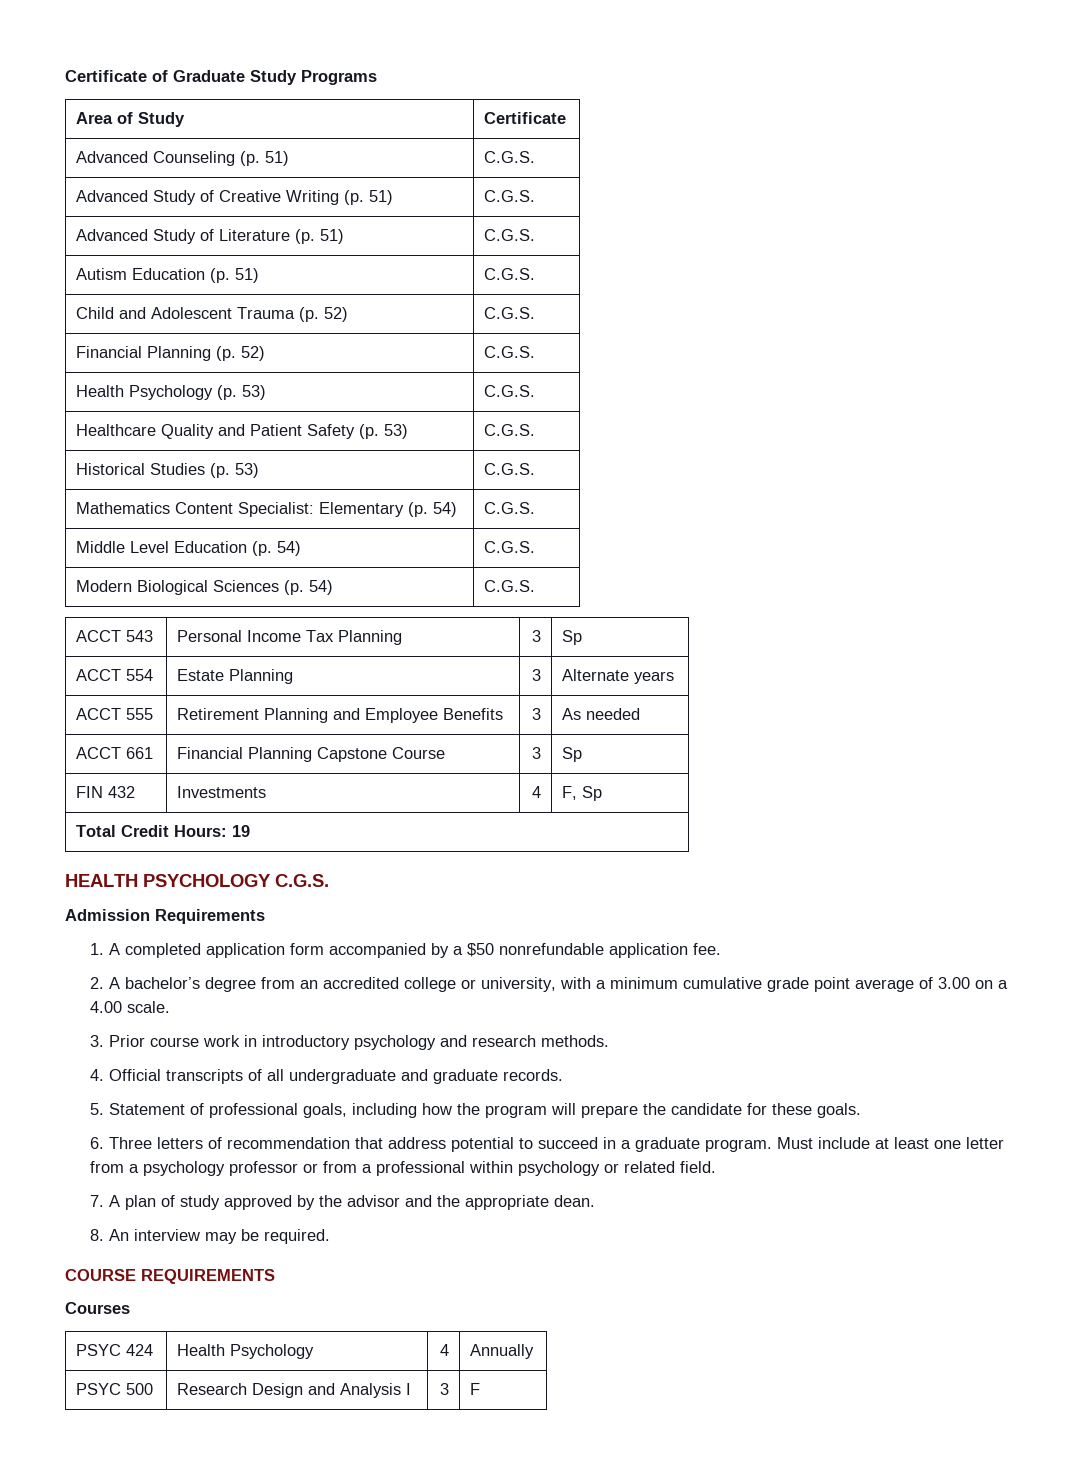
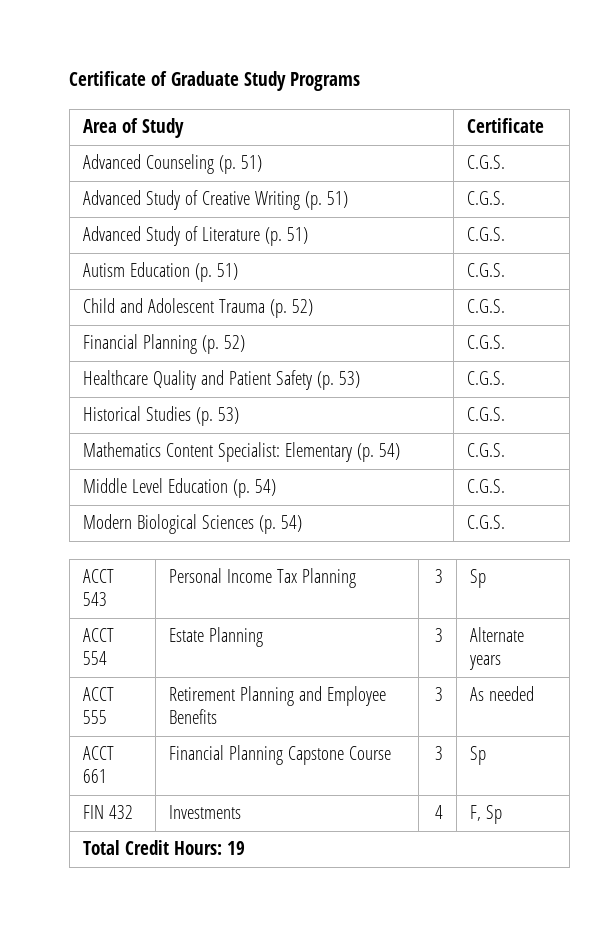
[76,385,267,400] [484,385,536,397] // Health Psychology (p. 53) | C.G.S. -> (506, 342) none
[65,874,329,887] [65,909,265,924] [90,943,722,958] [90,977,1009,992] [90,1001,171,1013] [90,1035,610,1050] [90,1069,564,1084] [90,1103,862,1118] [90,1137,1005,1152] [90,1161,717,1176] [90,1195,596,1210] [90,1229,331,1244] [65,1269,275,1284] [65,1302,130,1314] [76,1344,154,1356] [177,1344,315,1359] [439,1344,449,1356] [470,1344,535,1359] [76,1383,154,1395] [177,1383,412,1398] [439,1383,449,1395] [470,1383,481,1395] // HEALTH PSYCHOLOGY C.G.S. // Admission Requirements // 1. A completed application form accompanied by a $50 nonrefundable application fee. // 2. A bachelor’s degree from an accredited college or university, with a minimum cumulative grade point average of 3.00 on a 4.00 scale. // 3. Prior course work in introductory psychology and research methods. // 4. Official transcripts of all undergraduate and graduate records. // 5. Statement of professional goals, including how the program will prepare the candidate for these goals. // 6. Three letters of recommendation that address potential to succeed in a graduate program. Must include at least one letter from a psychology professor or from a professional within psychology or related field. // 7. A plan of study approved by the advisor and the appropriate dean. // 8. An interview may be required. // COURSE REQUIREMENTS // Courses // PSYC 424 | Health Psychology | 4 | Annually // PSYC 500 | Research Design and Analysis I | 3 | F -> (246, 848) none

